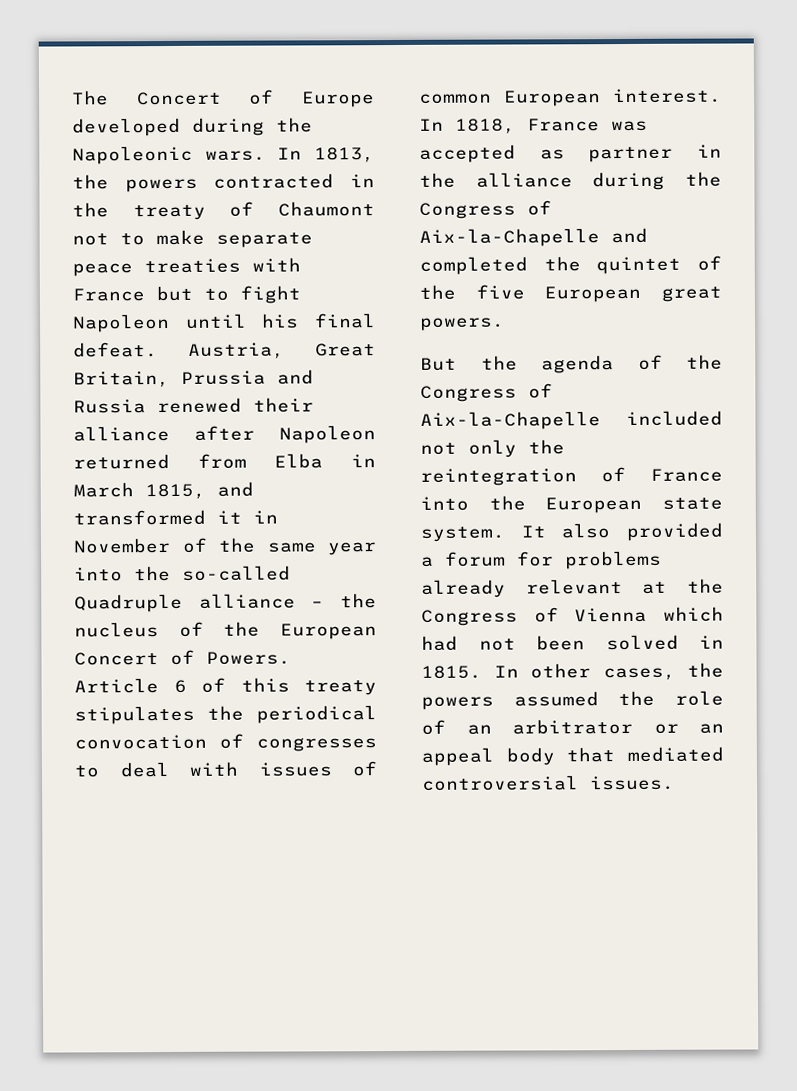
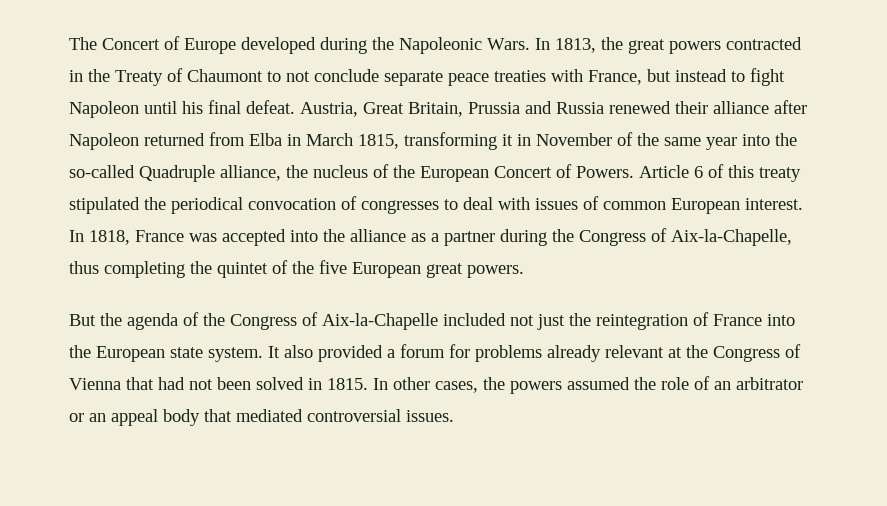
[204,150,266,161] wars. -> [487,38,530,50] Wars.
(109, 182) none -> [628,39,665,54] great
[132,204,206,221] treaty -> [115,70,163,86] Treaty
[72,229,205,246] not to make -> [267,69,379,82] to not conclude
[72,285,193,302] France but -> [588,69,727,85] France, but instead
[217,481,254,497] [73,509,206,526] and transformed -> [404,132,497,150] transforming
[198,593,325,609] alliance – -> [220,165,281,181] alliance,
[74,705,195,725] stipulates -> [69,197,140,214] stipulated
[539,144,722,163] [419,172,573,188] as partner in the alliance -> [290,229,495,246] into the alliance as a partner
[419,227,648,247] [419,256,528,275] Aix-la-Chapelle and completed -> [671,229,792,246] [69,261,185,278] Aix-la-Chapelle, thus completing
[468,439,517,458] only -> [537,314,565,330] just
[663,606,724,622] which -> [126,377,154,390] that

